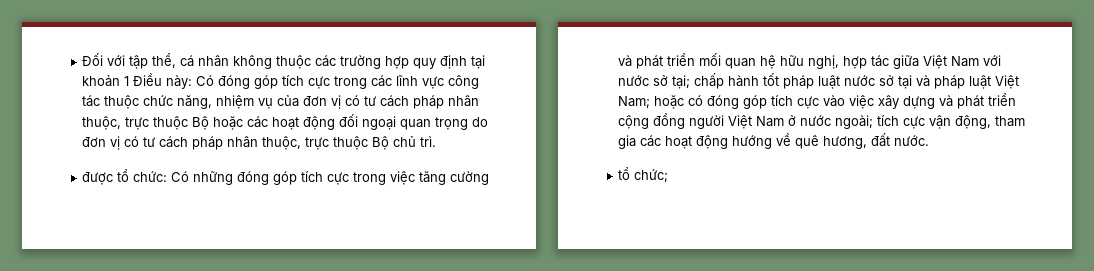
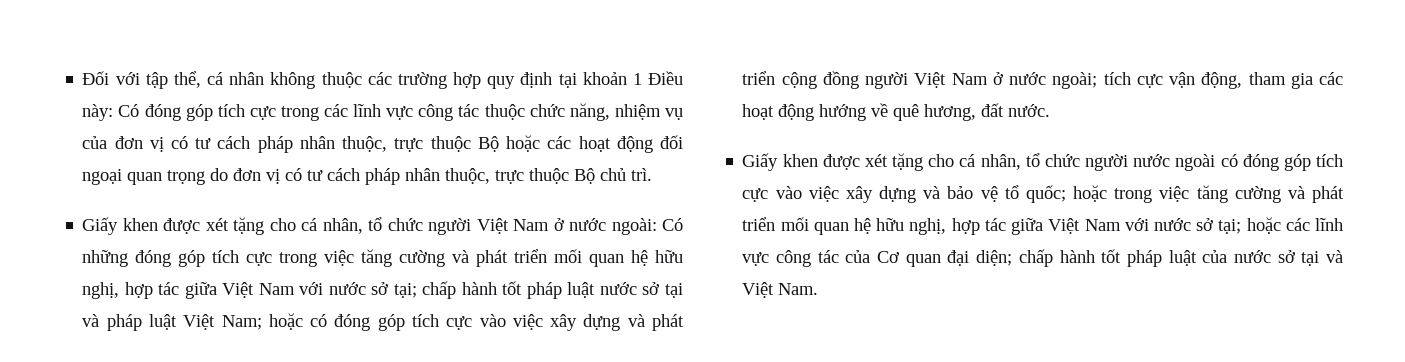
[82,169,168,185] được tổ chức: -> [82,217,657,235] Giấy khen được xét tặng cho cá nhân, tổ chức người Việt Nam ở nước ngoài:
[618,167,669,183] tổ chức; -> [742,153,1343,171] [742,185,1344,203] [742,217,1343,235] [742,249,1343,267] [742,282,819,298] Giấy khen được xét tặng cho cá nhân, tổ chức người nước ngoài có đóng góp tích cực vào việc xây dựng và bảo vệ tổ quốc; hoặc trong việc tăng cường và phát triển mối quan hệ hữu nghị, hợp tác giữa Việt Nam với nước sở tại; hoặc các lĩnh vực công tác của Cơ quan đại diện; chấp hành tốt pháp luật của nước sở tại và Việt Nam.

